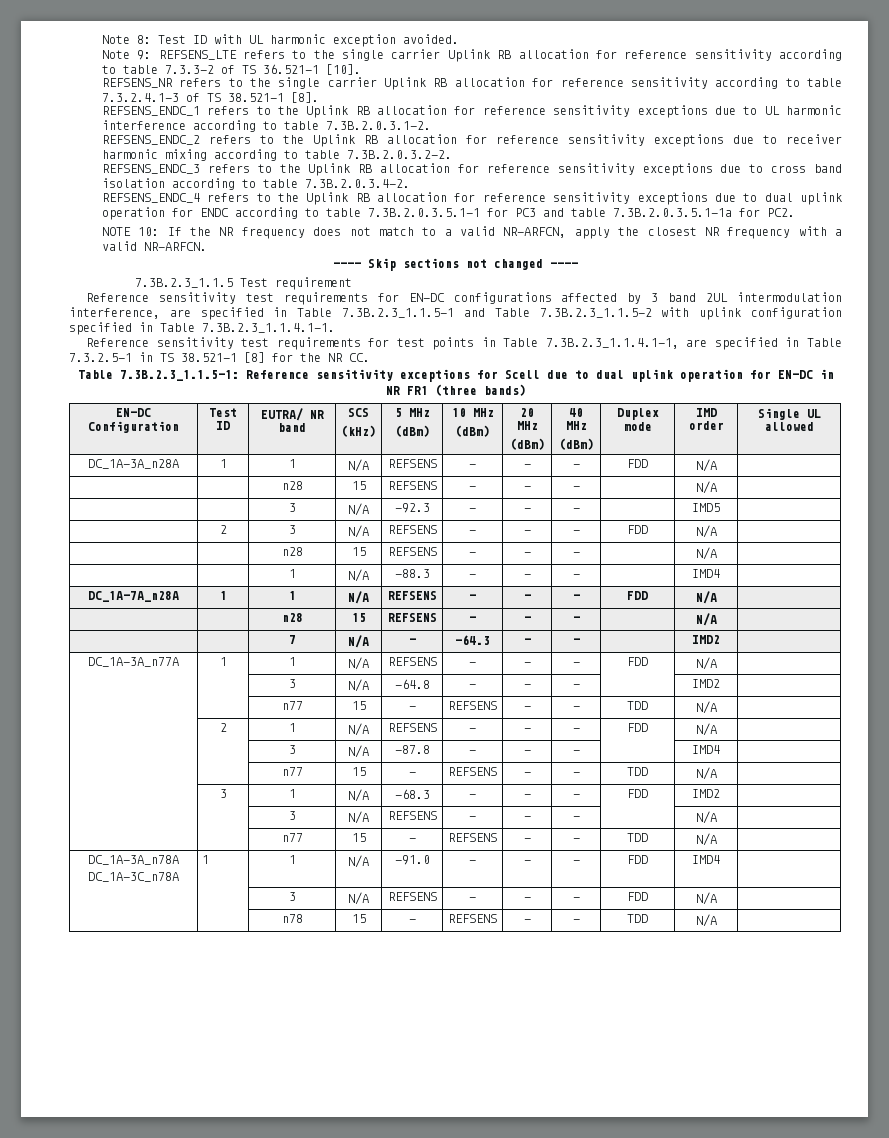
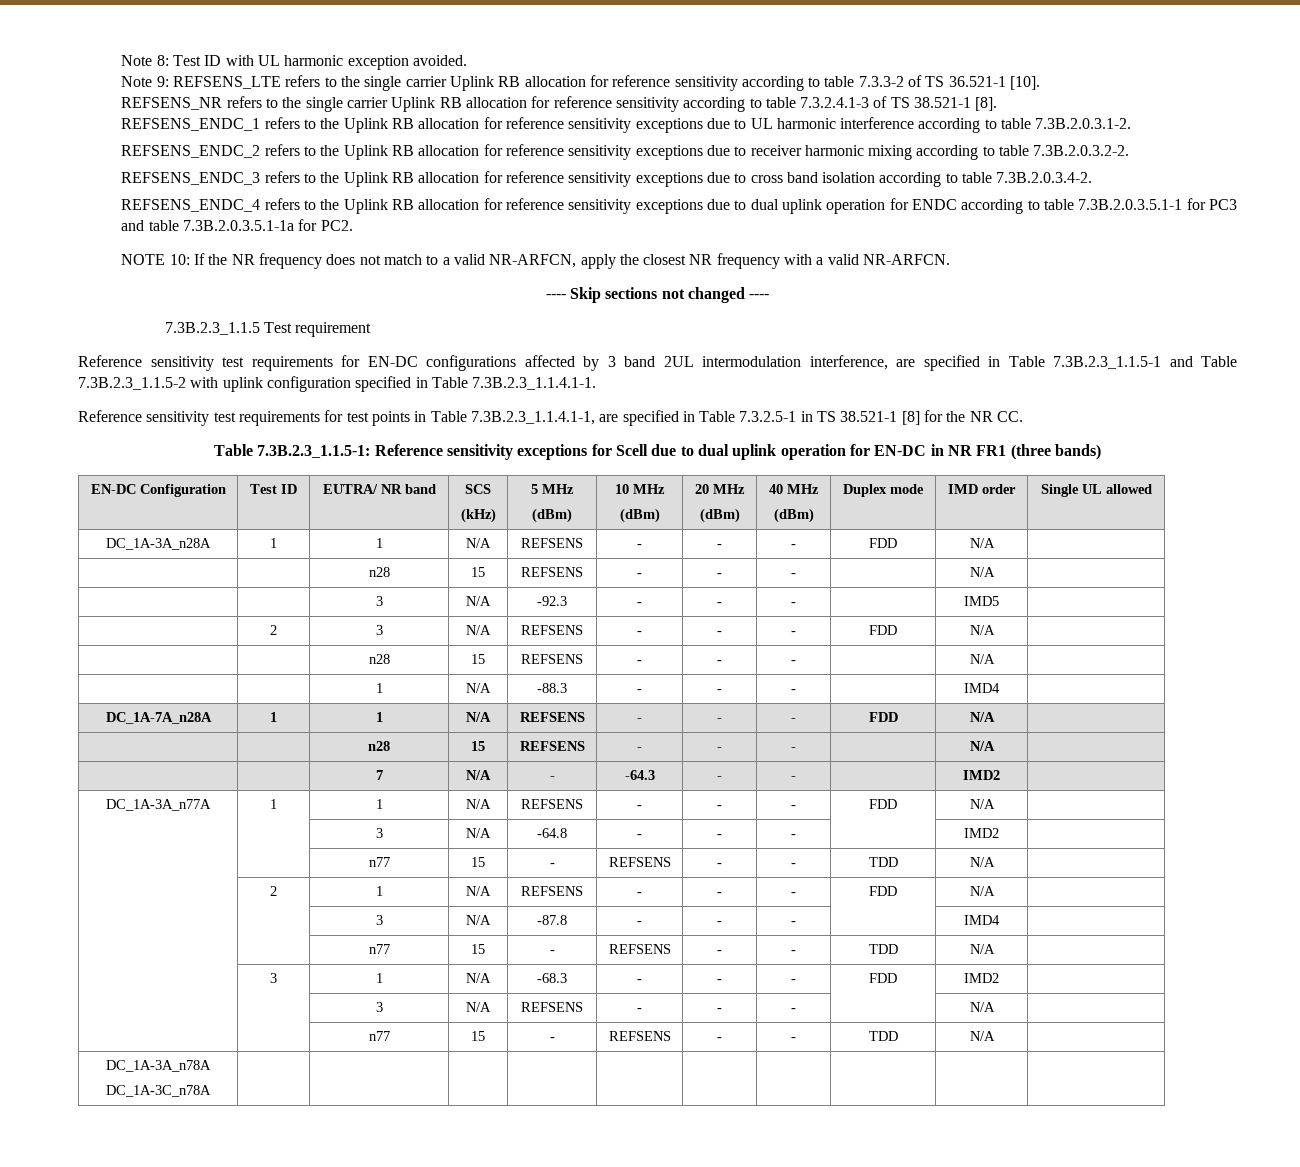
[202,855,210,864] [288,855,296,864] [348,855,369,868] [394,855,430,865] [469,860,476,864] [523,860,531,864] [572,860,580,864] [627,855,648,864] [692,855,720,864] [288,892,296,901] [348,892,369,905] [387,892,437,901] [469,897,476,901] [523,897,531,901] [572,897,580,901] [627,892,648,901] [695,892,717,905] [281,914,303,923] [351,914,366,923] [408,919,416,923] [448,914,497,923] [523,919,531,923] [572,919,580,923] [627,914,648,923] [695,914,717,927] 1 | 1 | N/A | -91.0 | - | - | - | FDD | IMD4 | // | | 3 | N/A | REFSENS | - | - | - | FDD | N/A | // | | n78 | 15 | - | REFSENS | - | - | TDD | N/A -> (211, 1091) | | | | | | | |

